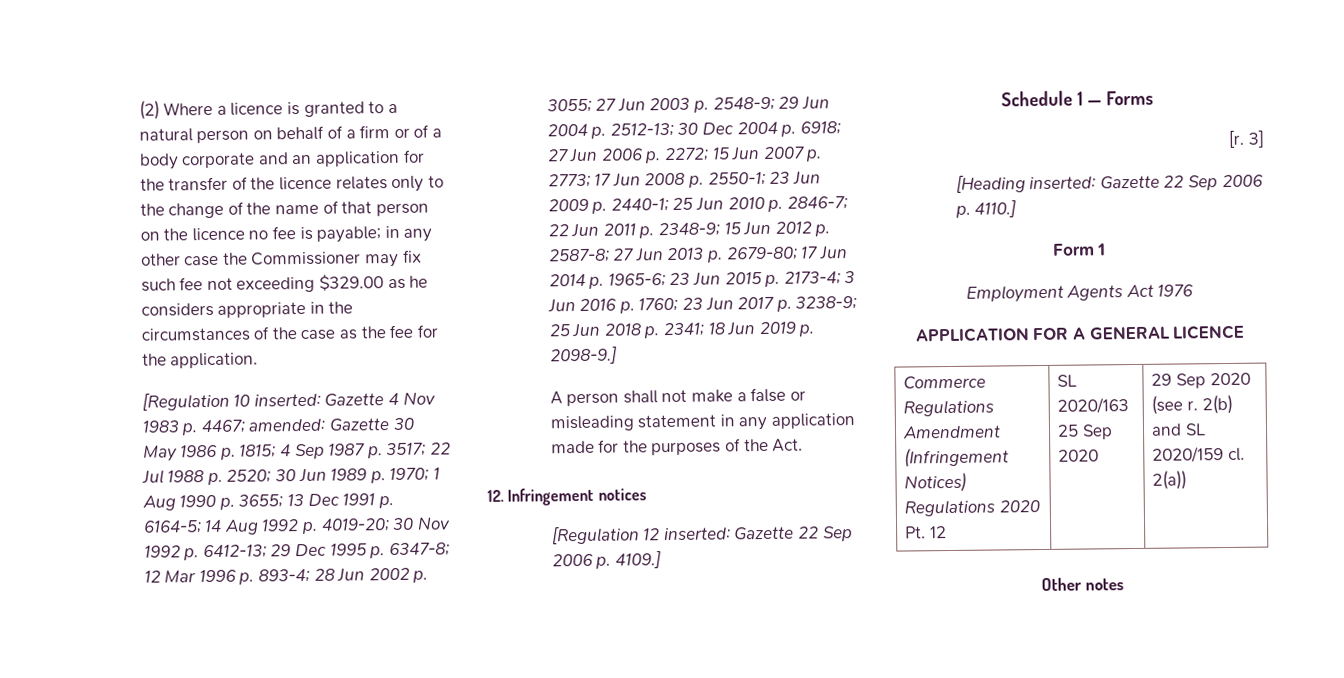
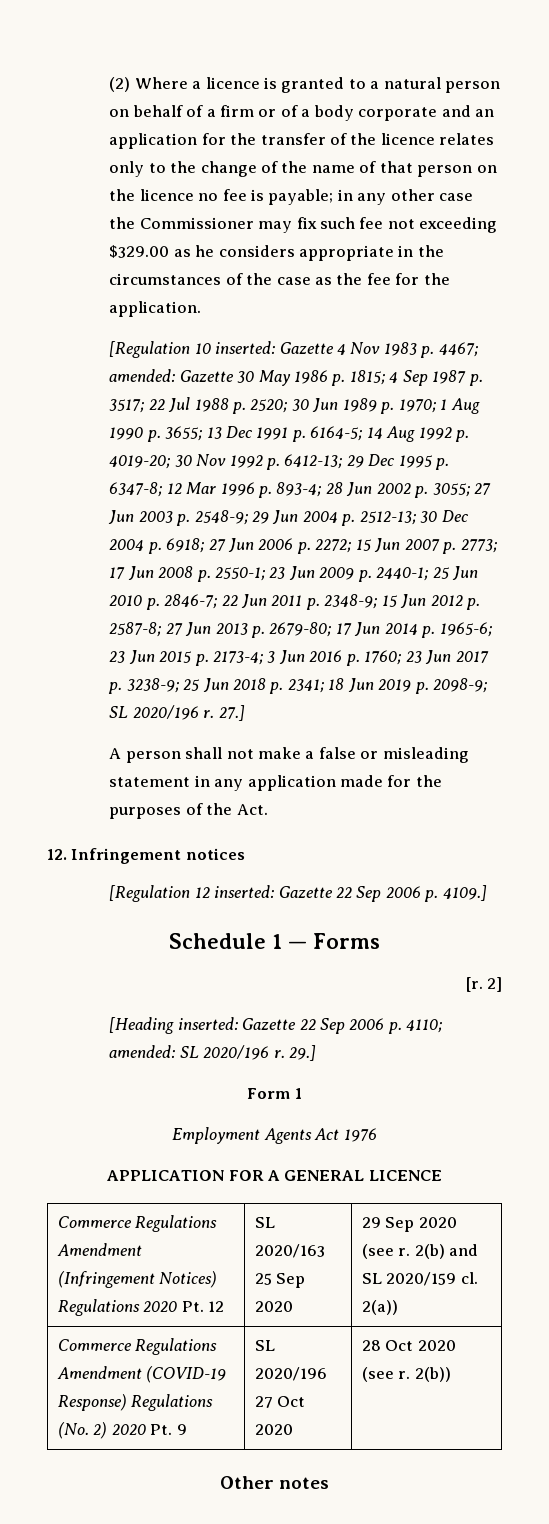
[549,345,617,365] 2098-9.] -> [433,678,488,693] [109,705,245,721] 2098-9; SL 2020/196 r. 27.]
[1248,129,1264,148] 3] -> [487,977,502,992] 2]
[974,199,1017,218] 4110.] -> [406,1019,443,1033] [109,1045,316,1061] 4110; amended: SL 2020/196 r. 29.]
(1188, 480) none -> [57,1338,218,1355] [56,1366,227,1383] [57,1394,214,1411] [57,1422,187,1439] [254,1340,275,1351] [254,1367,327,1381] [254,1396,306,1408] [254,1424,293,1435] [361,1340,456,1351] [361,1367,451,1382] // Commerce Regulations Amendment (COVID-19 Response) Regulations (No. 2) 2020 Pt. 9 | SL 2020/196 27 Oct 2020 | 28 Oct 2020 (see r. 2(b))

